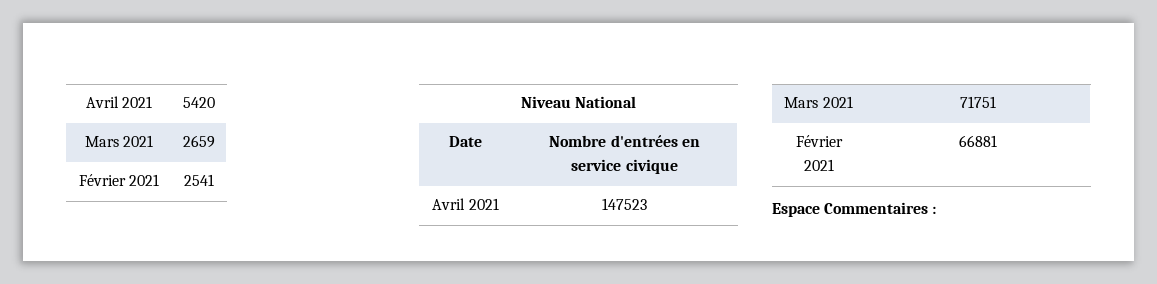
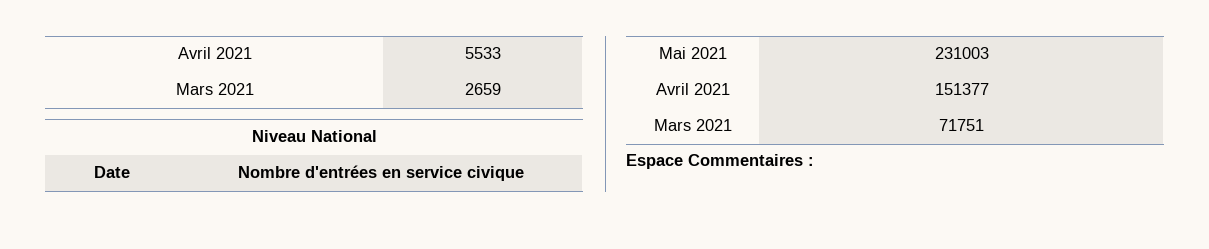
[85,96,153,108] [183,97,215,108] Avril 2021 | 5420 -> [177,47,252,59] [464,47,501,59] Avril 2021 | 5533
[78,174,160,186] [184,174,214,186] // Février 2021 | 2541 -> (501, 89) none
[432,198,499,210] [602,198,647,210] // Avril 2021 | 147523 -> [659,47,727,59] [934,47,989,59] [656,83,730,95] [934,83,989,95] // Mai 2021 | 231003 // Avril 2021 | 151377
[795,135,843,147] [803,159,834,171] [958,135,997,147] // Février 2021 | 66881 -> (984, 125) none

